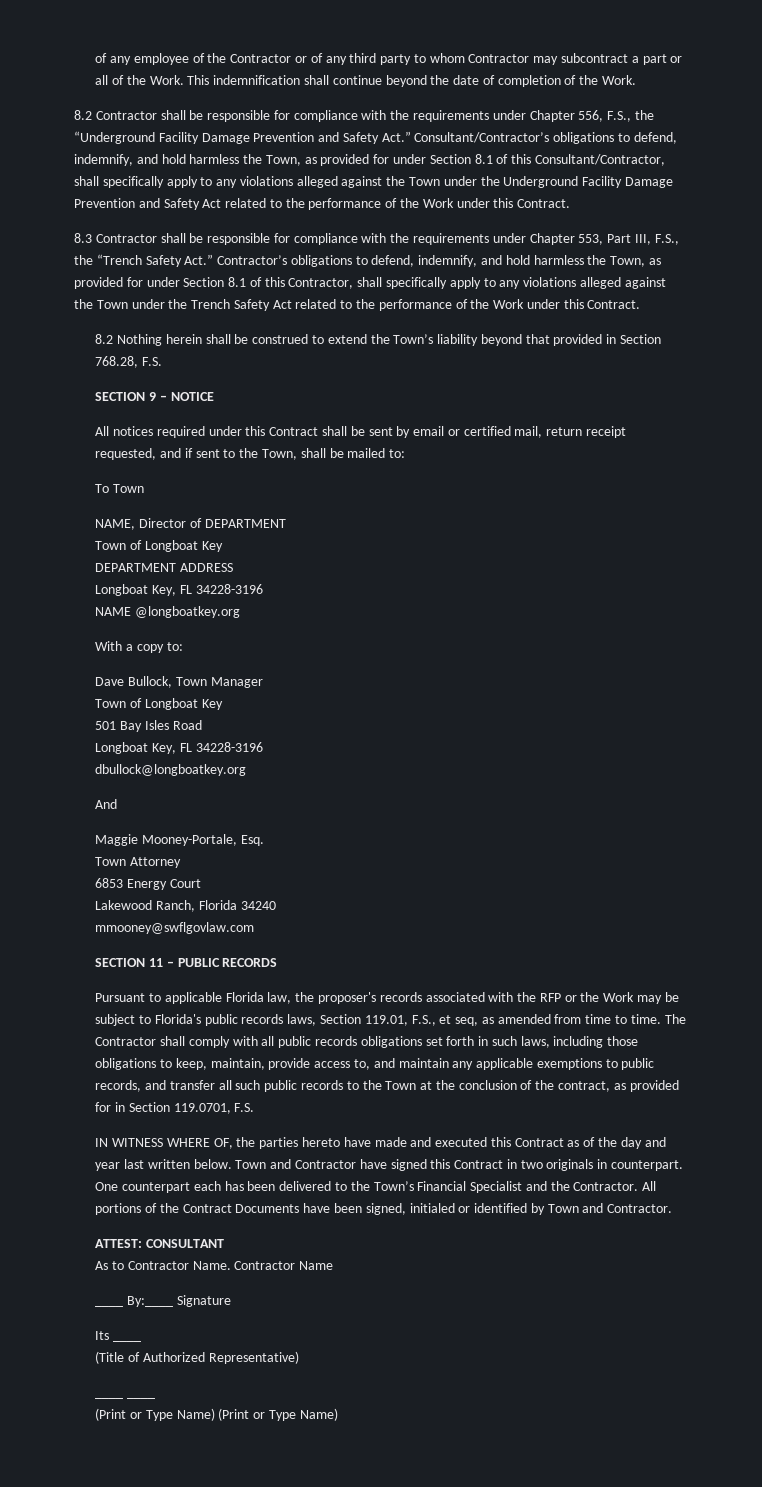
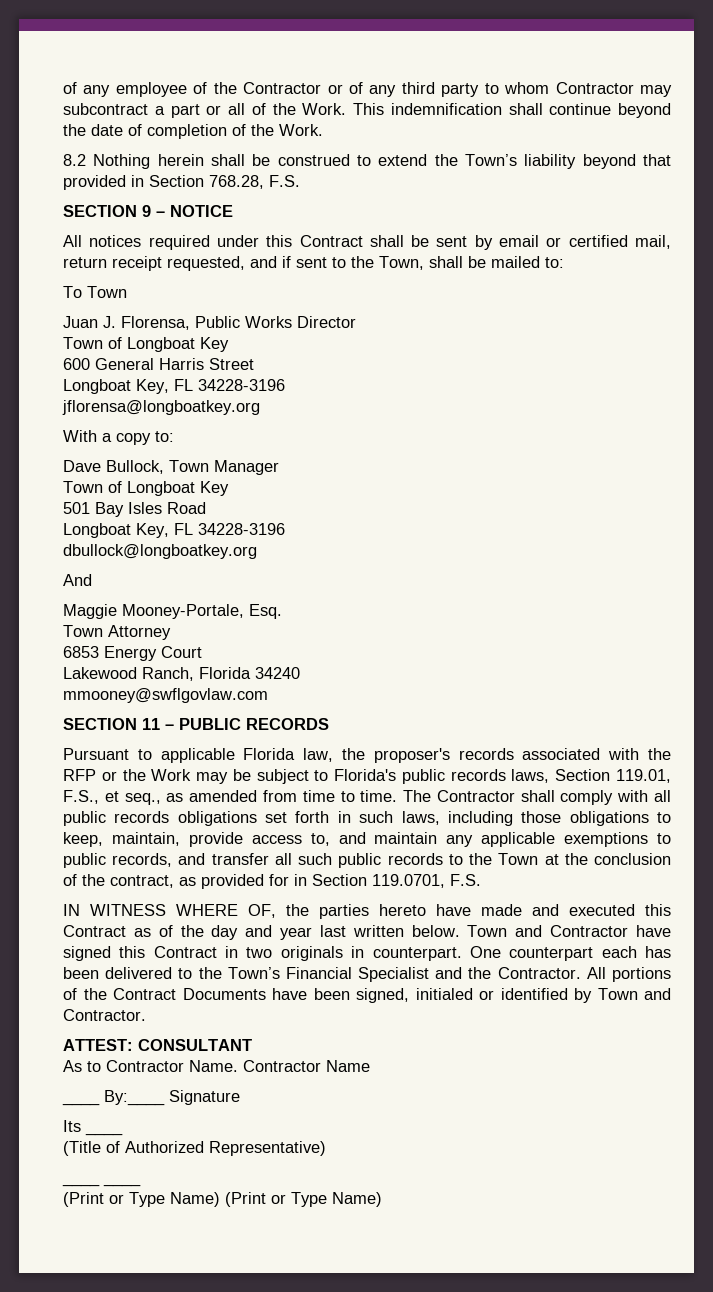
[74,110,654,122] [74,131,677,144] [74,154,665,166] [74,176,673,188] [74,198,571,210] [74,233,679,245] [74,254,661,267] [74,277,666,289] [74,299,641,311] // 8.2 Contractor shall be responsible for compliance with the requirements under Chapter 556, F.S., the “Underground Facility Damage Prevention and Safety Act.” Consultant/Contractor’s obligations to defend, indemnify, and hold harmless the Town, as provided for under Section 8.1 of this Consultant/Contractor, shall specifically apply to any violations alleged against the Town under the Underground Facility Damage Prevention and Safety Act related to the performance of the Work under this Contract. // 8.3 Contractor shall be responsible for compliance with the requirements under Chapter 553, Part III, F.S., the “Trench Safety Act.” Contractor’s obligations to defend, indemnify, and hold harmless the Town, as provided for under Section 8.1 of this Contractor, shall specifically apply to any violations alleged against the Town under the Trench Safety Act related to the performance of the Work under this Contract. -> (324, 130) none
[95,519,136,530] NAME, -> [63,316,293,330] Juan J. Florensa, Public Works
[189,518,286,528] [95,540,223,552] [95,563,234,572] [95,584,263,596] [95,606,241,618] of DEPARTMENT // Town of Longboat Key // DEPARTMENT ADDRESS // Longboat Key, FL 34228-3196 // NAME @longboatkey.org -> [63,337,230,352] [63,358,255,370] [63,379,286,394] [62,400,261,415] // Town of Longboat Key // 600 General Harris Street // Longboat Key, FL 34228-3196 // jflorensa@longboatkey.org
[455,1017,479,1026] seq, -> [124,793,161,805] seq.,

